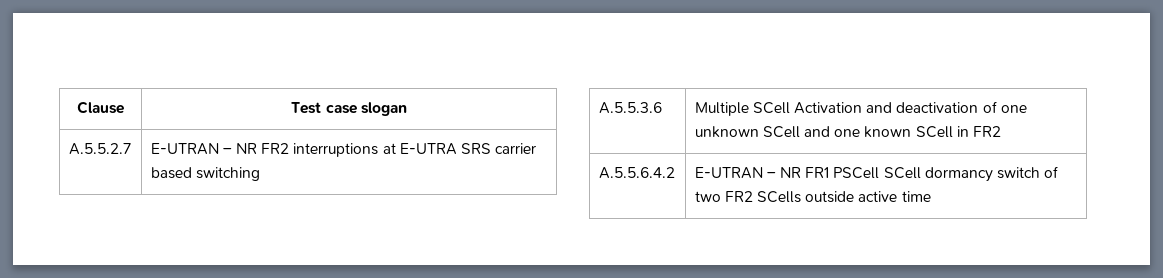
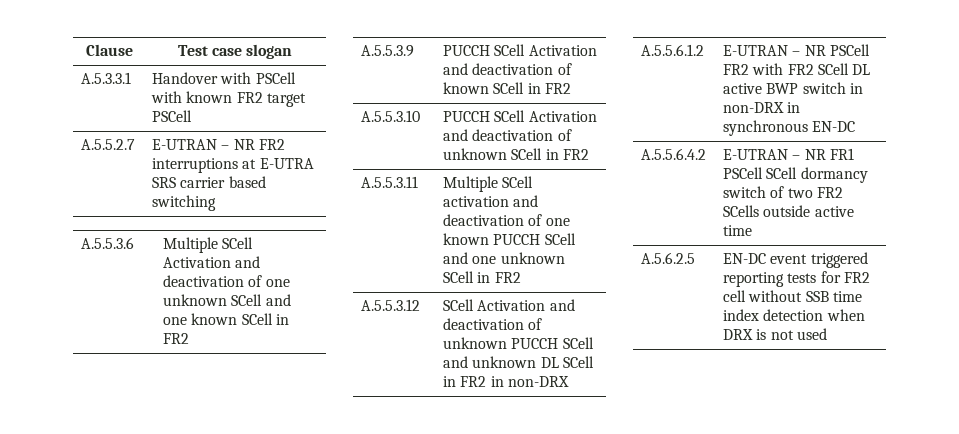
(407, 109) none -> [81,72,132,84] [152,72,296,84] [151,91,306,107] [152,110,193,122] // A.5.3.3.1 | Handover with PSCell with known FR2 target PSCell
(1001, 131) none -> [361,45,415,57] [443,44,597,56] [443,63,572,75] [443,82,571,94] [361,110,421,122] [443,110,597,122] [443,129,572,141] [443,148,589,160] [361,176,419,188] [443,176,534,192] [443,195,539,207] [443,214,570,226] [443,233,576,245] [443,252,565,264] [443,271,521,283] [361,299,421,311] [443,299,575,311] [443,318,543,330] [443,337,594,349] [443,356,594,368] [443,376,569,387] [641,44,705,56] [723,44,870,56] [723,63,870,75] [723,82,863,94] [723,102,801,113] [723,120,856,136] // A.5.5.3.9 | PUCCH SCell Activation and deactivation of known SCell in FR2 // A.5.5.3.10 | PUCCH SCell Activation and deactivation of unknown SCell in FR2 // A.5.5.3.11 | Multiple SCell activation and deactivation of one known PUCCH SCell and one unknown SCell in FR2 // A.5.5.3.12 | SCell Activation and deactivation of unknown PUCCH SCell and unknown DL SCell in FR2 in non-DRX // A.5.5.6.1.2 | E-UTRAN – NR PSCell FR2 with FR2 SCell DL active BWP switch in non-DRX in synchronous EN-DC
(931, 196) none -> [641,252,696,264] [723,252,868,268] [723,271,870,287] [723,290,862,302] [723,309,865,321] [723,328,827,340] // A.5.6.2.5 | EN-DC event triggered reporting tests for FR2 cell without SSB time index detection when DRX is not used

